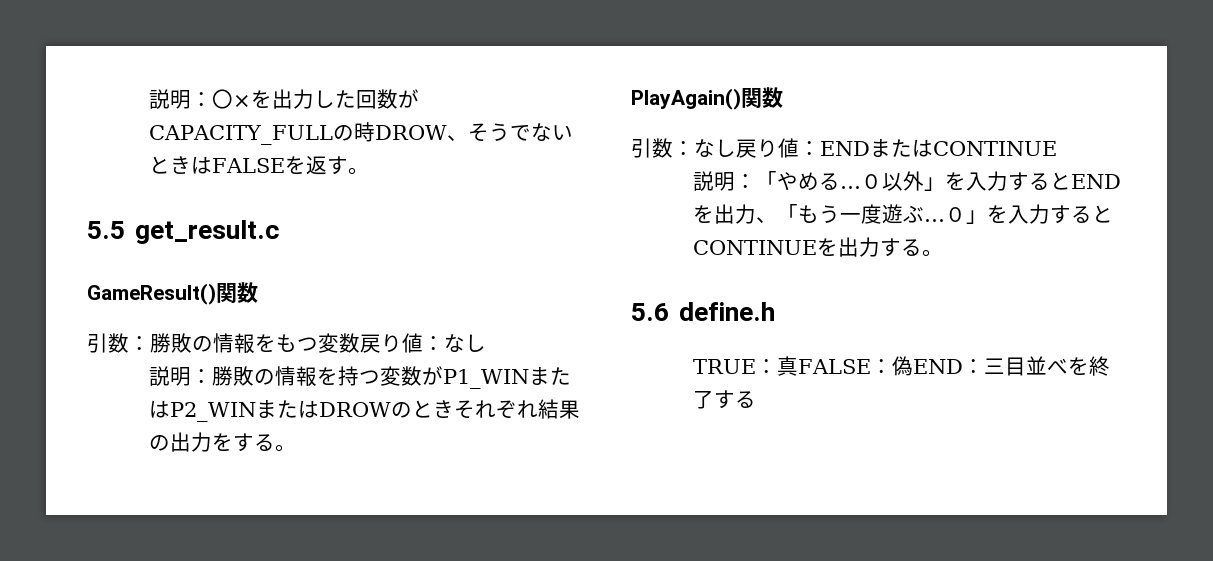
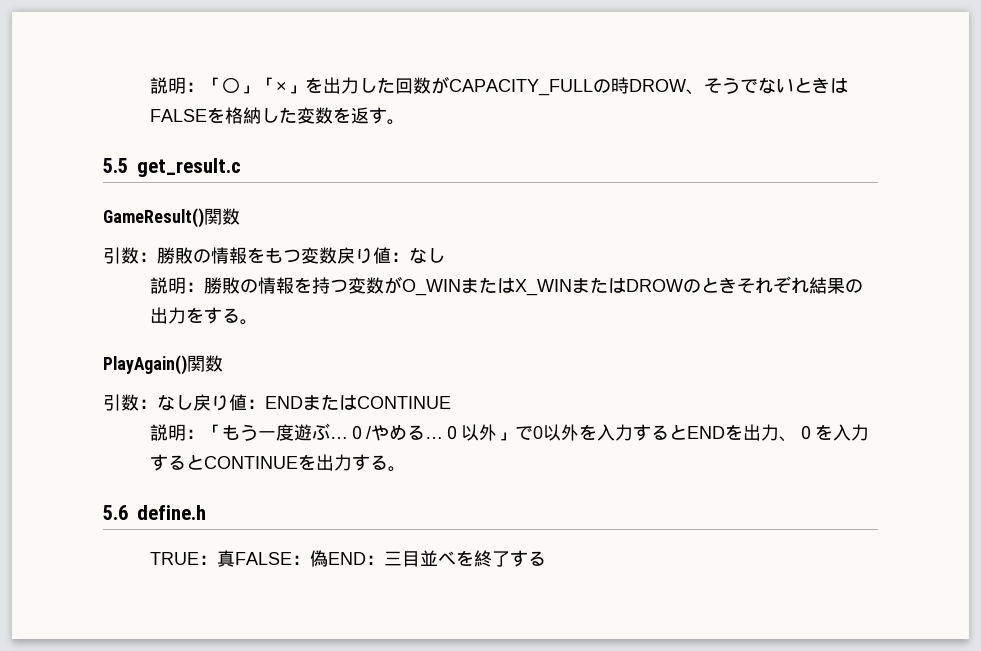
[149,89,252,109] 説明：〇× -> [150,77,306,94] 説明：「〇」「×」
(307, 165) none -> [225,107,352,124] 格納した変数を
[443,367,572,389] [149,400,257,422] P1_WINまたはP2_WIN -> [402,277,573,296] O_WINまたはX_WIN
(778, 180) none -> [222,423,372,441] もう一度遊ぶ…０/
(946, 184) none -> [515,424,580,441] で0以外
[777,204,988,224] 「もう一度遊ぶ…０」 -> [797,425,816,440] ０

